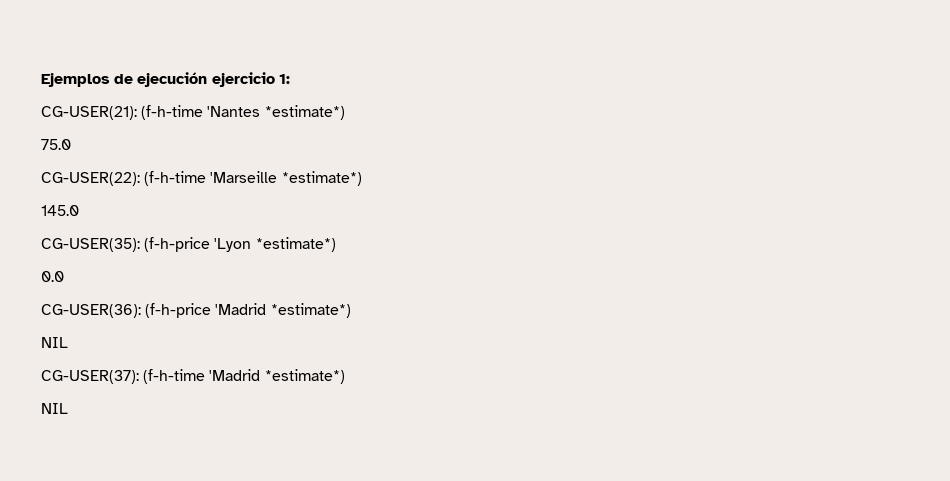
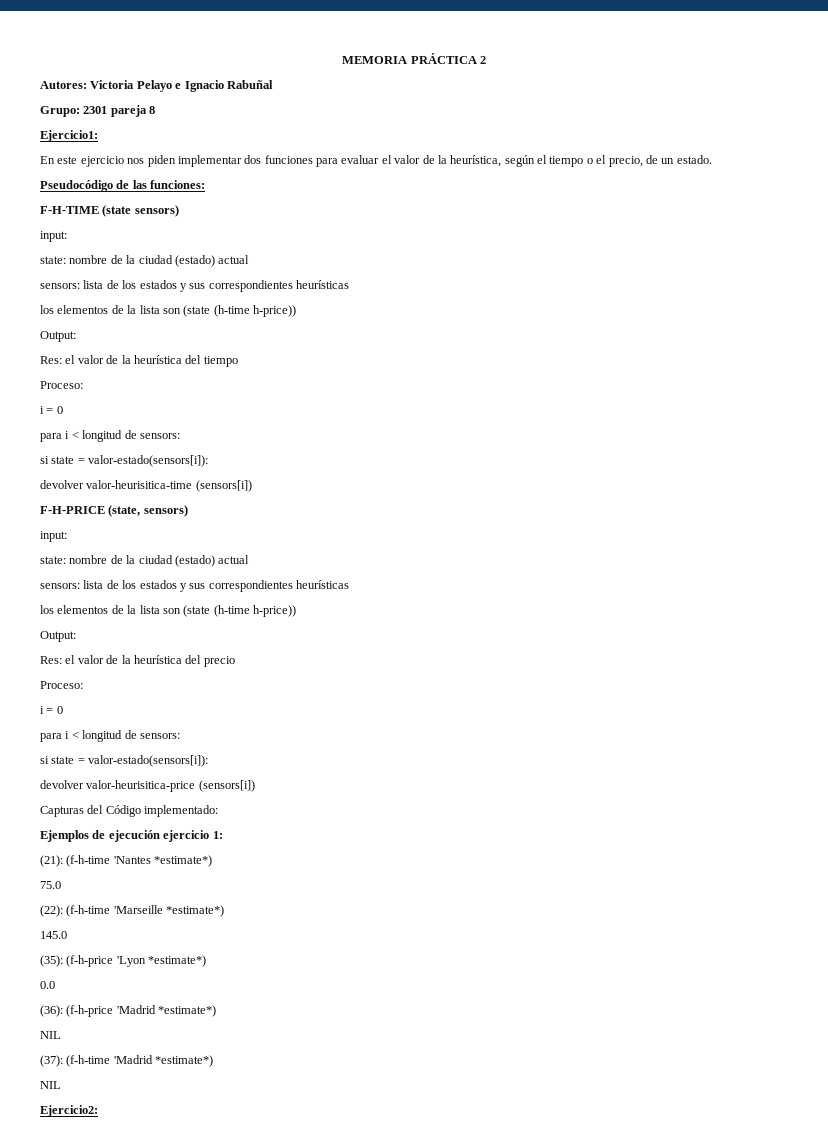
(41, 80) none -> [342,53,486,64] [40,80,273,92] [40,105,156,117] [40,130,98,142] [40,155,712,167] [40,180,206,192] [40,205,179,217] [40,231,67,242] [40,255,250,267] [40,280,349,292] [40,305,296,317] [40,331,76,342] [40,355,238,367] [40,381,83,389] [40,406,63,414] [40,430,180,442] [40,455,209,467] [40,480,252,492] [40,505,188,517] [40,531,67,542] [40,555,250,567] [40,580,349,592] [40,605,296,617] [40,631,76,642] [40,655,235,667] [40,681,83,689] [40,706,63,714] [40,730,180,742] [40,755,209,767] [40,780,255,792] [40,805,219,817] MEMORIA PRÁCTICA 2 // Autores: Victoria Pelayo e Ignacio Rabuñal // Grupo: 2301 pareja 8 // Ejercicio1: // En este ejercicio nos piden implementar dos funciones para evaluar el valor de la heurística, según el tiempo o el precio, de un estado. // Pseudocódigo de las funciones: // F-H-TIME (state sensors) // input: // state: nombre de la ciudad (estado) actual // sensors: lista de los estados y sus correspondientes heurísticas // los elementos de la lista son (state (h-time h-price)) // Output: // Res: el valor de la heurística del tiempo // Proceso: // i = 0 // para i < longitud de sensors: // si state = valor-estado(sensors[i]): // devolver valor-heurisitica-time (sensors[i]) // F-H-PRICE (state, sensors) // input: // state: nombre de la ciudad (estado) actual // sensors: lista de los estados y sus correspondientes heurísticas // los elementos de la lista son (state (h-time h-price)) // Output: // Res: el valor de la heurística del precio // Proceso: // i = 0 // para i < longitud de sensors: // si state = valor-estado(sensors[i]): // devolver valor-heurisitica-price (sensors[i]) // Capturas del Código implementado: //
[41,106,137,120] CG-USER(21): -> [40,855,63,867] (21):
[41,172,140,186] CG-USER(22): -> [40,905,63,917] (22):
[41,238,140,252] CG-USER(35): -> [40,955,63,967] (35):
[41,304,141,318] CG-USER(36): -> [40,1005,63,1017] (36):
[41,370,139,384] CG-USER(37): -> [40,1055,63,1067] (37):
(68, 408) none -> [40,1105,98,1117] // Ejercicio2:

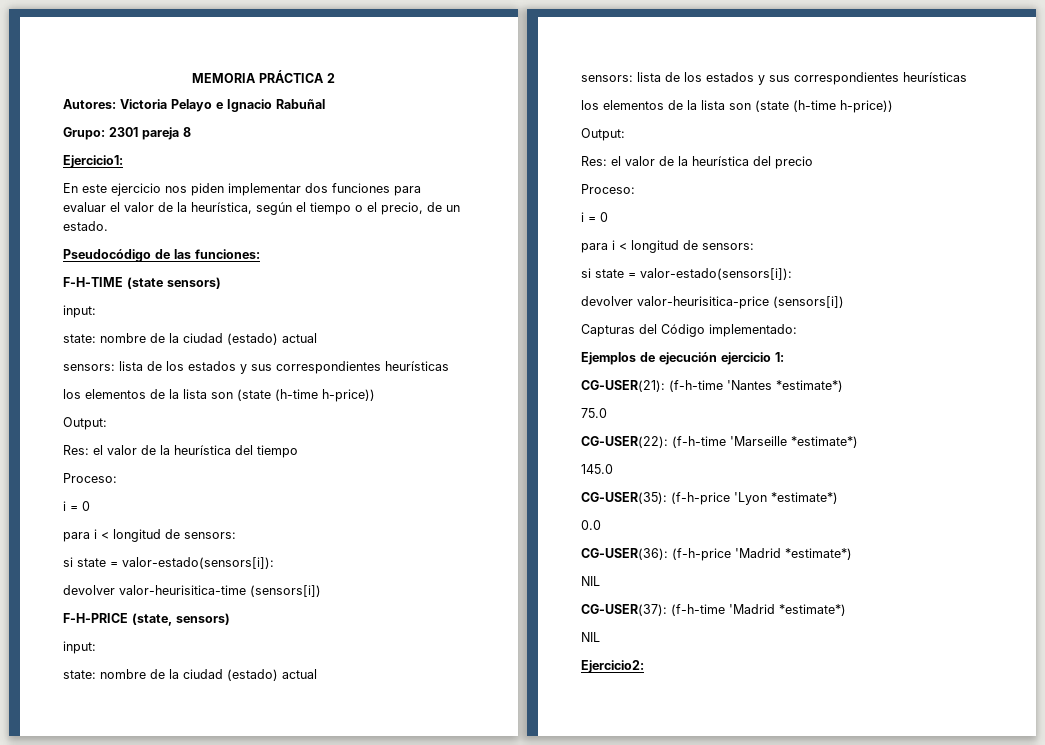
[40,855,63,867] (21): -> [581,380,665,392] CG-USER(21):
[40,905,63,917] (22): -> [581,436,668,448] CG-USER(22):
[40,955,63,967] (35): -> [581,492,667,504] CG-USER(35):
[40,1005,63,1017] (36): -> [581,548,668,560] CG-USER(36):
[40,1055,63,1067] (37): -> [581,604,667,616] CG-USER(37):

